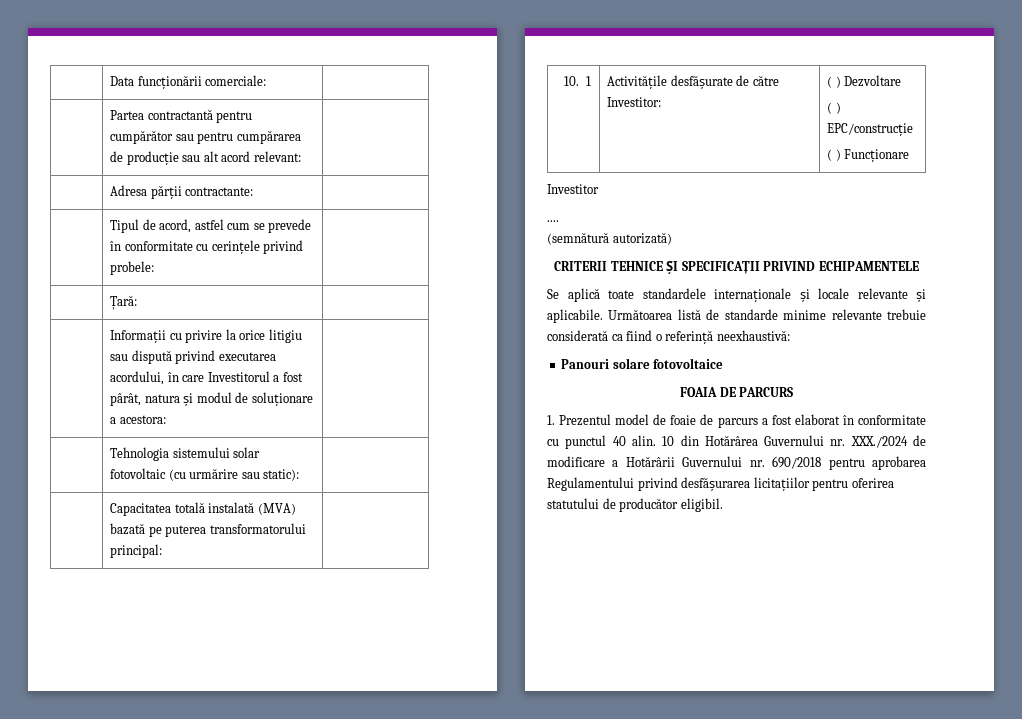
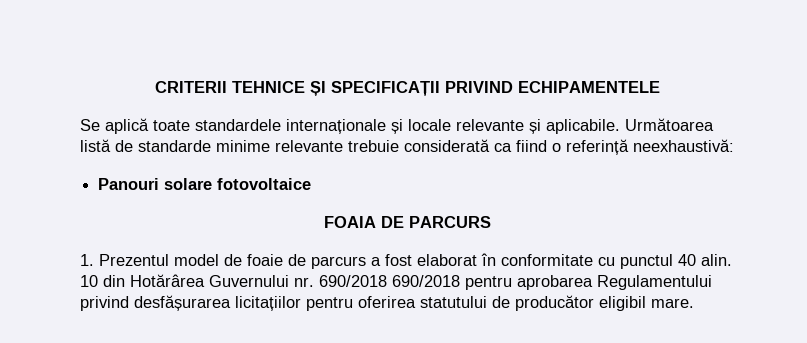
[110,75,267,89] [110,109,253,123] [110,130,301,144] [110,151,301,165] [110,185,254,199] [110,219,312,233] [110,240,304,254] [110,261,155,275] [110,295,138,310] [110,329,302,343] [110,350,276,364] [110,371,303,385] [110,392,313,406] [110,415,166,424] [110,447,261,461] [110,468,300,481] [110,502,296,516] [110,523,306,537] [110,544,163,558] [564,76,591,86] [607,75,779,89] [607,97,662,107] [827,75,902,88] [827,102,841,114] [827,123,914,136] [827,149,910,162] [547,184,599,194] [547,220,559,222] [547,232,672,245] | Data funcționării comerciale: | // | Partea contractantă pentru cumpărător sau pentru cumpărarea de producție sau alt acord relevant: | // | Adresa părții contractante: | // | Tipul de acord, astfel cum se prevede în conformitate cu cerințele privind probele: | // | Țară: | // | Informații cu privire la orice litigiu sau dispută privind executarea acordului, în care Investitorul a fost pârât, natura și modul de soluționare a acestora: | // | Tehnologia sistemului solar fotovoltaic (cu urmărire sau static): | // | Capacitatea totală instalată (MVA) bazată pe puterea transformatorului principal: | // 10. 1 | Activitățile desfășurate de către Investitor: | ( ) Dezvoltare // ( ) EPC/construcție // ( ) Funcționare // Investitor // .... // (semnătură autorizată) // -> (154, 87) none
[850,435,926,448] [547,456,765,467] XXX./2024 de modificare a Hotărârii Guvernului nr. -> [319,275,387,287] 690/2018
[680,498,723,512] eligibil. -> [599,296,694,311] eligibil mare.

